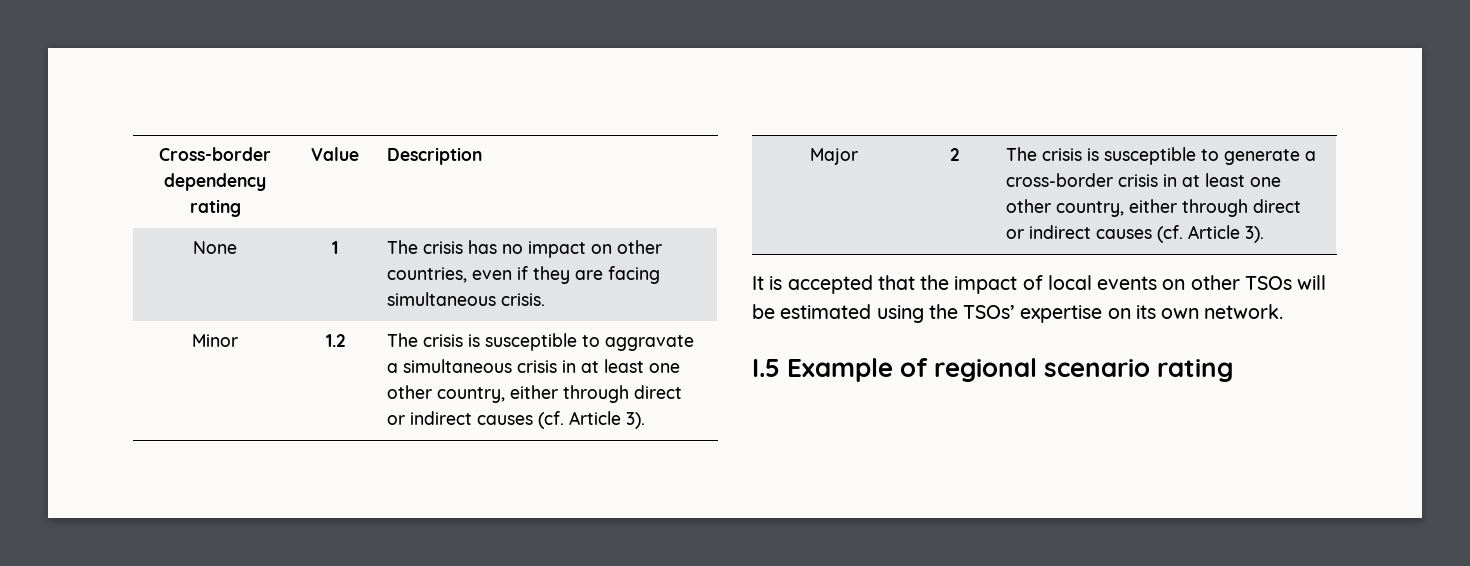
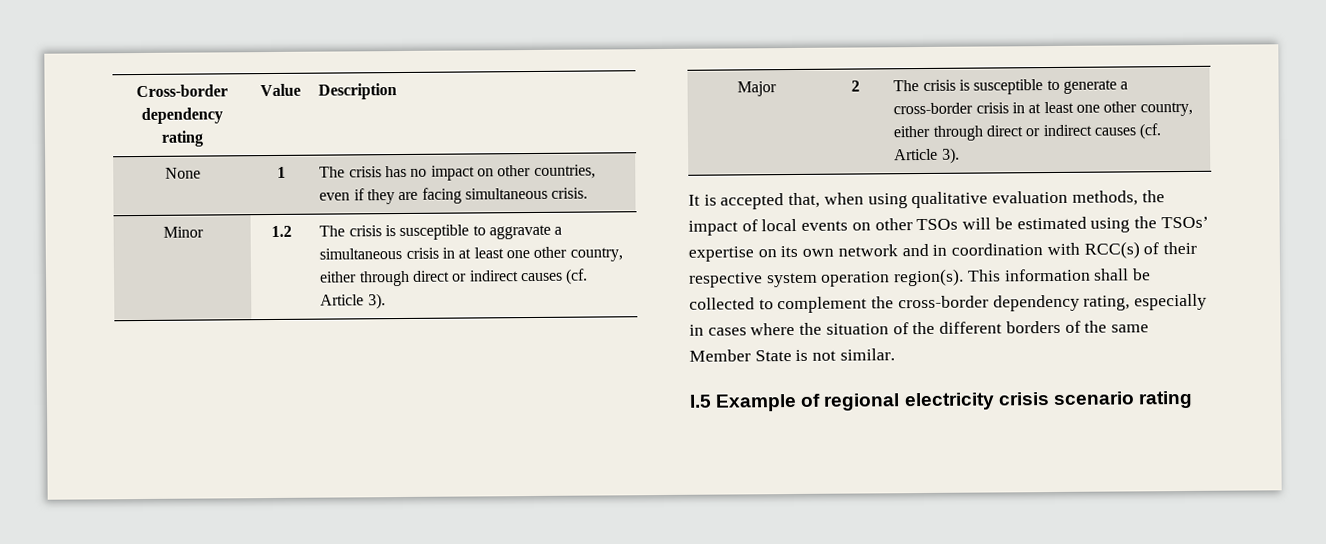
[877,275,915,290] that -> [788,190,1138,209] that, when using qualitative evaluation methods,
[1204,304,1284,319] network. -> [837,241,1197,259] [689,268,1152,288] [689,293,1208,314] [689,320,1149,336] [689,348,895,362] network and in coordination with RCC(s) of their respective system operation region(s). This information shall be collected to complement the cross-border dependency rating, especially in cases where the situation of the different borders of the same Member State is not similar.
(1038, 370) none -> [903,392,1050,411] electricity crisis

